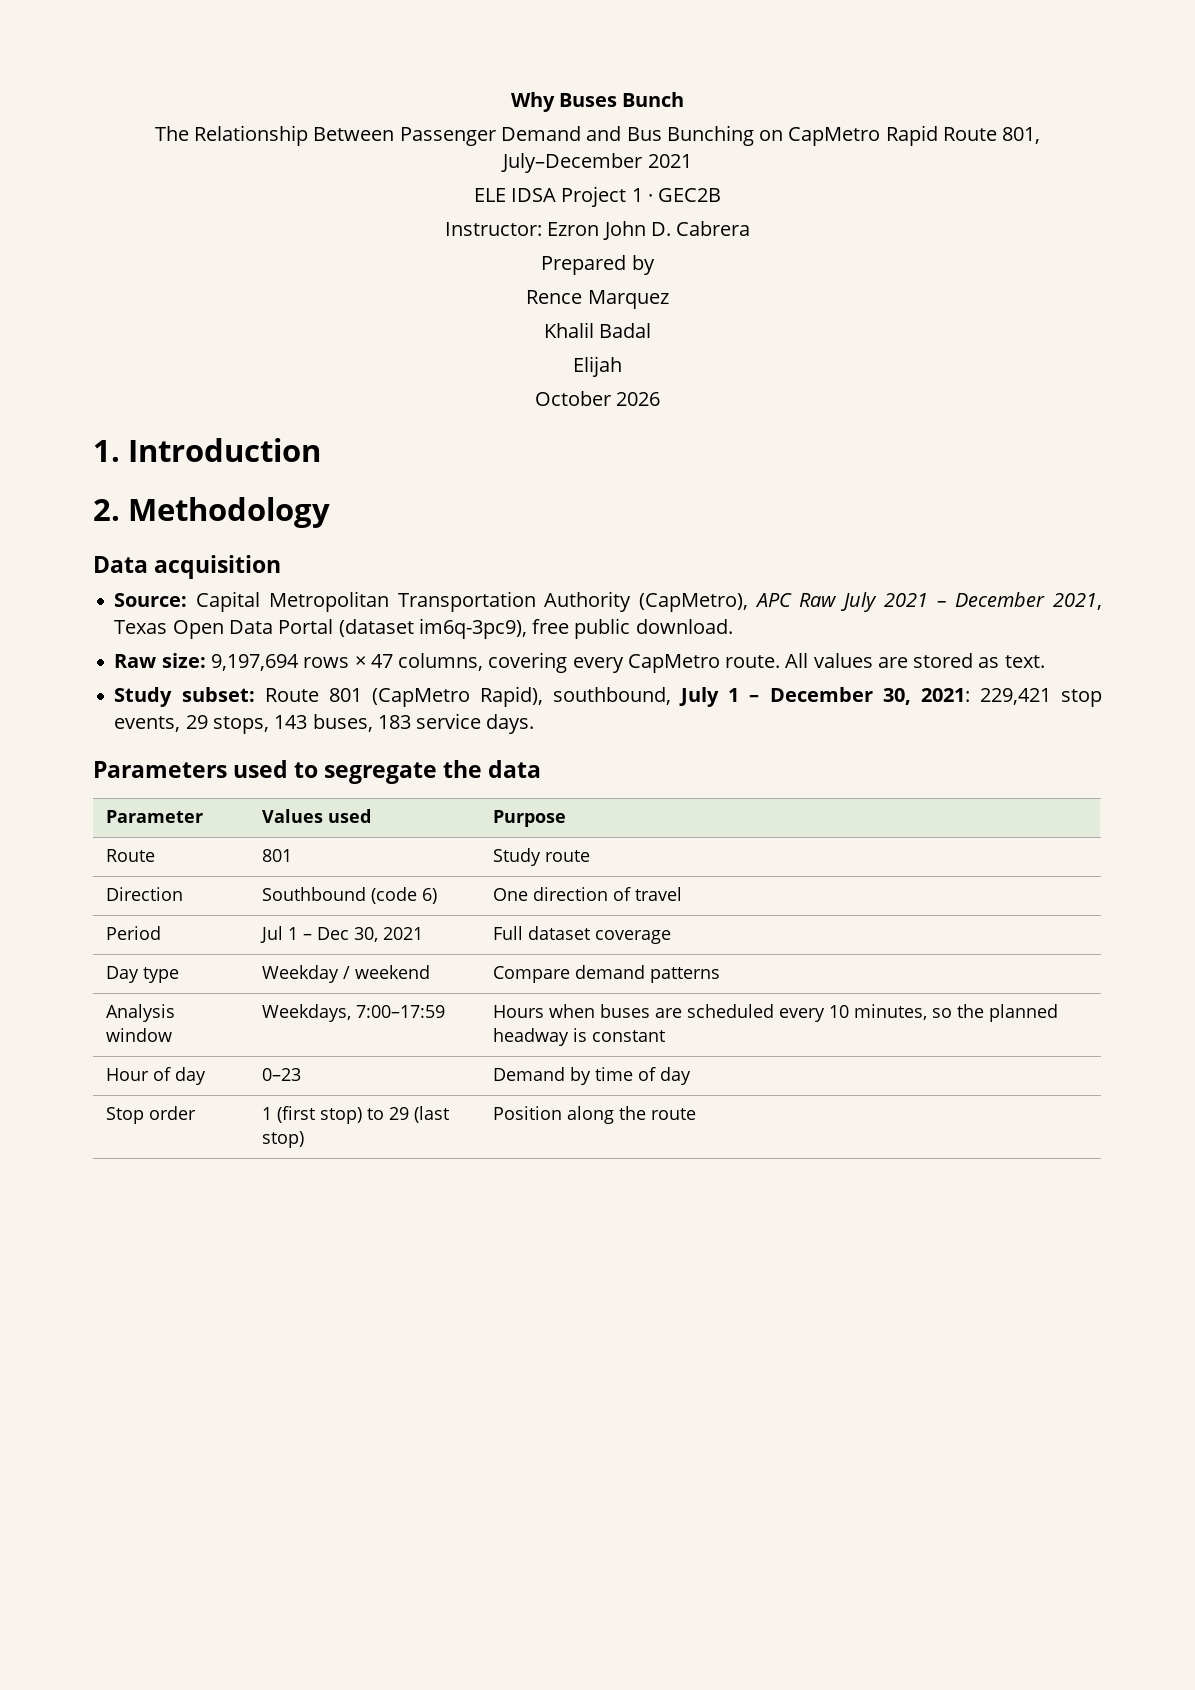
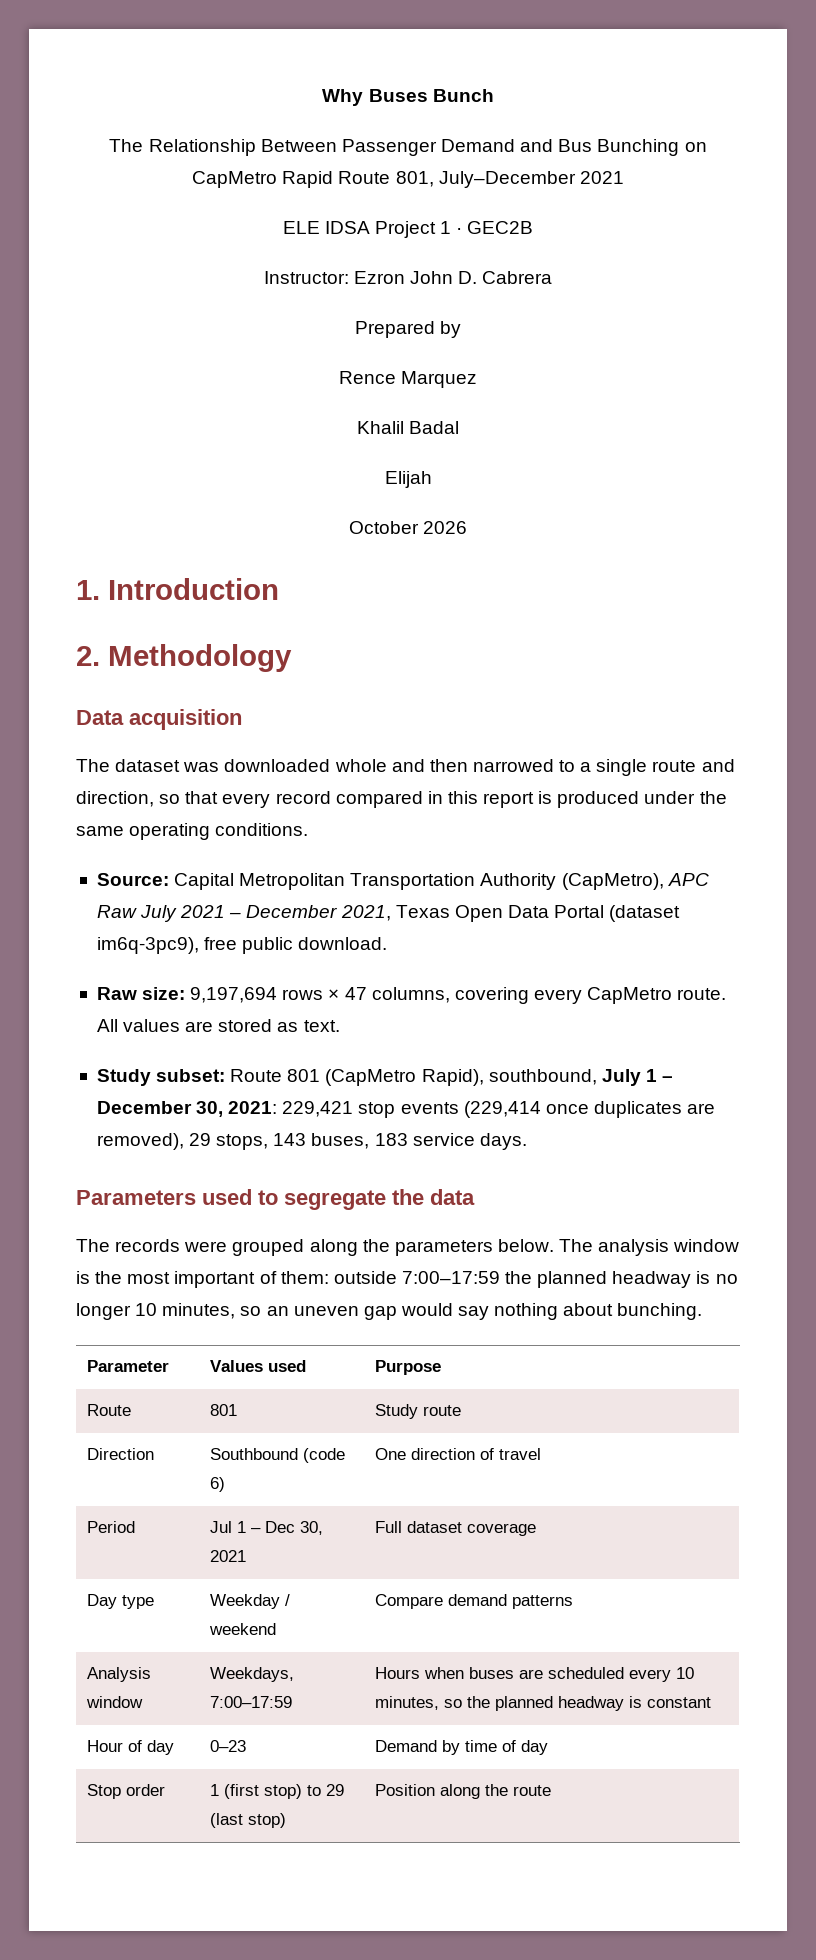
(282, 567) none -> [76,759,735,776] [76,791,727,808] [76,823,309,840] // The dataset was downloaded whole and then narrowed to a single route and direction, so that every record compared in this report is produced under the same operating conditions.
[114,716,181,732] events, -> [400,1101,716,1118] [96,1133,184,1150] events (229,414 once duplicates are removed),
(542, 769) none -> [76,1239,740,1256] [76,1271,738,1288] [76,1303,703,1320] // The records were grouped along the parameters below. The analysis window is the most important of them: outside 7:00–17:59 the planned headway is no longer 10 minutes, so an uneven gap would say nothing about bunching.

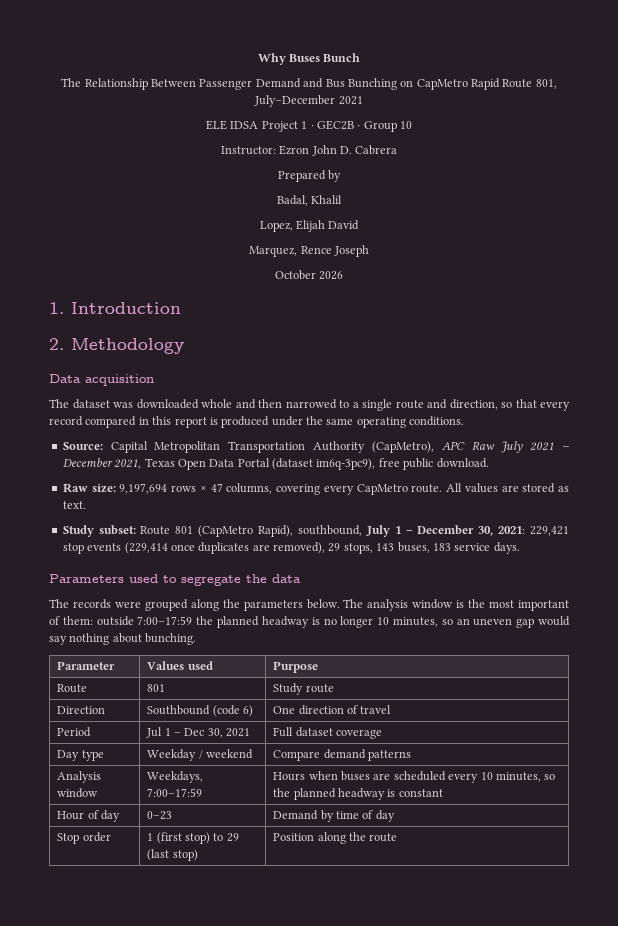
(534, 227) none -> [357,121,412,132] · Group 10
[338,371,478,388] [356,421,460,434] [384,471,432,488] Rence Marquez // Khalil Badal // Elijah -> [276,195,343,206] [259,220,360,232] [249,245,369,257] Badal, Khalil // Lopez, Elijah David // Marquez, Rence Joseph

